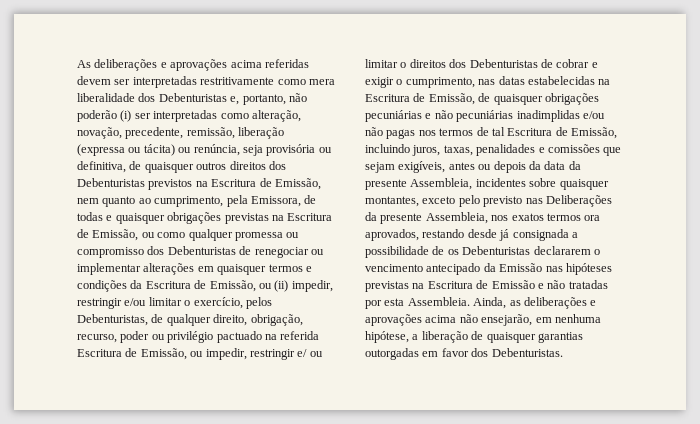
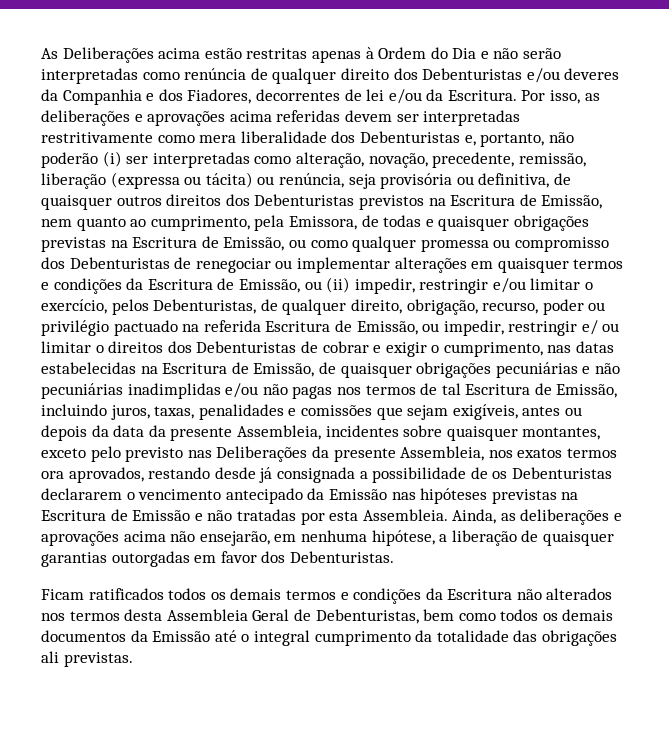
(91, 64) none -> [62,47,562,63] [41,68,620,84] [41,89,600,105] Deliberações acima estão restritas apenas à Ordem do Dia e não serão interpretadas como renúncia de qualquer direito dos Debenturistas e/ou deveres da Companhia e dos Fiadores, decorrentes de lei e/ou da Escritura. Por isso, as
(563, 352) none -> [41,588,613,604] [41,609,614,624] [41,630,617,646] [41,651,133,667] // Ficam ratificados todos os demais termos e condições da Escritura não alterados nos termos desta Assembleia Geral de Debenturistas, bem como todos os demais documentos da Emissão até o integral cumprimento da totalidade das obrigações ali previstas.

